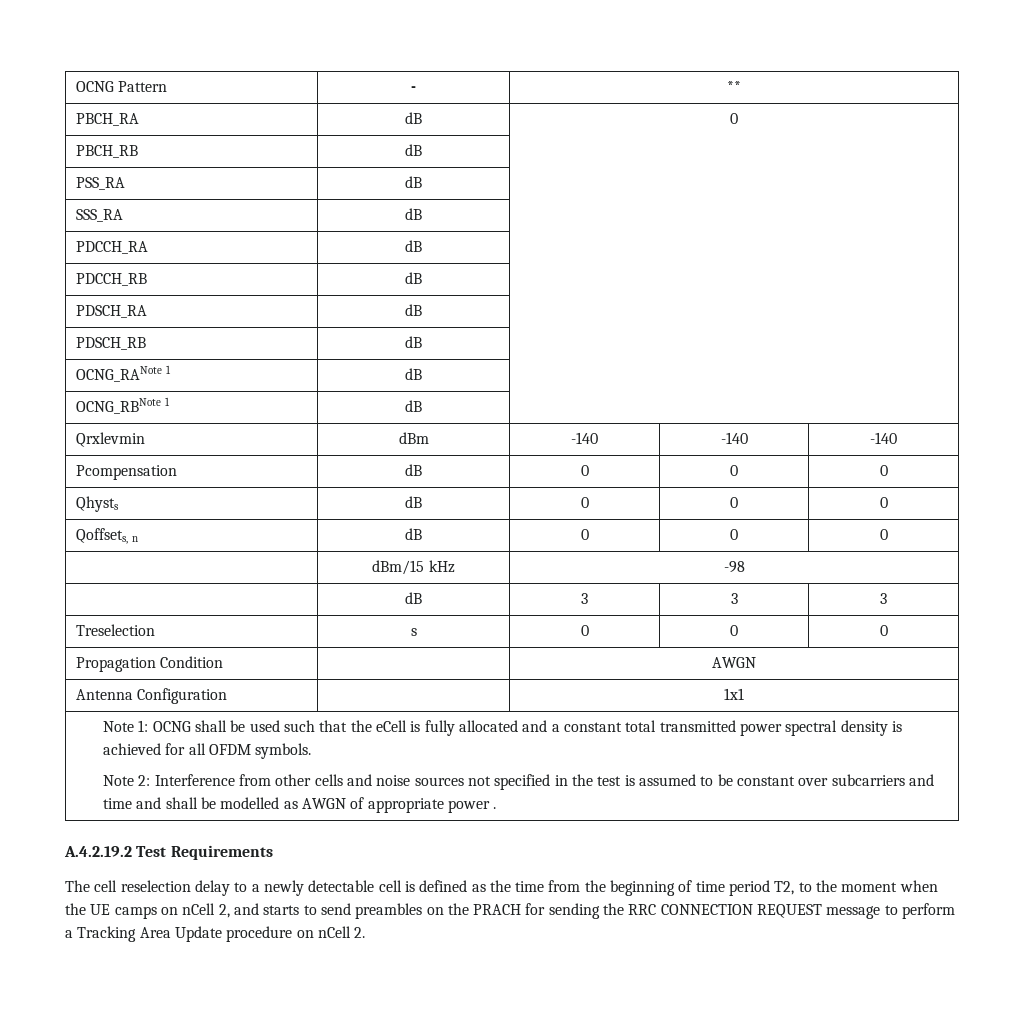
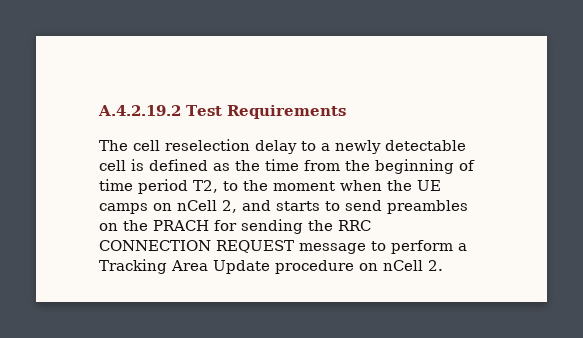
[75,81,168,92] [411,86,416,92] [727,81,741,92] [75,113,139,126] [405,112,422,124] [730,113,738,124] [75,145,138,158] [405,144,422,156] [75,177,125,190] [405,176,422,188] [75,209,123,222] [405,208,422,220] [75,241,148,254] [405,240,422,252] [75,273,147,286] [405,272,422,284] [75,305,147,318] [405,304,422,316] [75,337,146,350] [405,336,422,348] [75,365,172,382] [405,368,422,380] [75,397,171,414] [405,400,422,412] [75,432,145,447] [398,432,429,444] [571,432,598,444] [720,432,748,444] [870,432,897,444] [75,465,177,480] [405,464,422,476] [580,465,589,476] [730,465,738,476] [879,465,888,476] [75,496,118,512] [405,496,422,508] [580,497,589,508] [730,497,738,508] [879,497,888,508] [75,528,139,544] [405,528,422,540] [580,529,589,540] [730,529,738,540] [879,529,888,540] [372,560,455,575] [723,561,745,573] [405,592,422,604] [581,593,588,604] [730,593,738,604] [880,593,887,604] [75,624,155,636] [410,628,417,636] [580,625,589,636] [730,625,738,636] [879,625,888,636] [75,656,224,672] [712,657,756,668] [75,688,228,704] [724,688,744,700] [103,720,902,736] [103,743,312,759] [103,774,934,790] [103,797,497,813] OCNG Pattern | - | ** // PBCH_RA | dB | 0 // PBCH_RB | dB | // PSS_RA | dB | // SSS_RA | dB | // PDCCH_RA | dB | // PDCCH_RB | dB | // PDSCH_RA | dB | // PDSCH_RB | dB | // OCNG_RANote 1 | dB | // OCNG_RBNote 1 | dB | // Qrxlevmin | dBm | -140 | -140 | -140 // Pcompensation | dB | 0 | 0 | 0 // Qhysts | dB | 0 | 0 | 0 // Qoffsets, n | dB | 0 | 0 | 0 // | dBm/15 kHz | -98 // | dB | 3 | 3 | 3 // Treselection | s | 0 | 0 | 0 // Propagation Condition | | AWGN // Antenna Configuration | | 1x1 // Note 1: OCNG shall be used such that the eCell is fully allocated and a constant total transmitted power spectral density is achieved for all OFDM symbols. // Note 2: Interference from other cells and noise sources not specified in the test is assumed to be constant over subcarriers and time and shall be modelled as AWGN of appropriate power . // -> (98, 110) none

